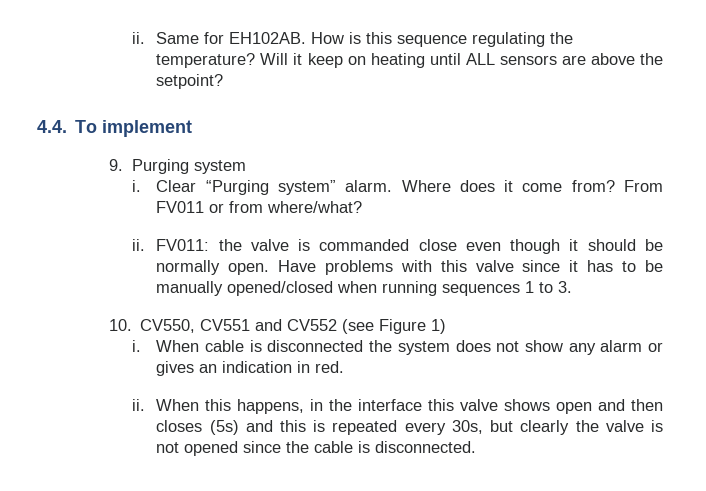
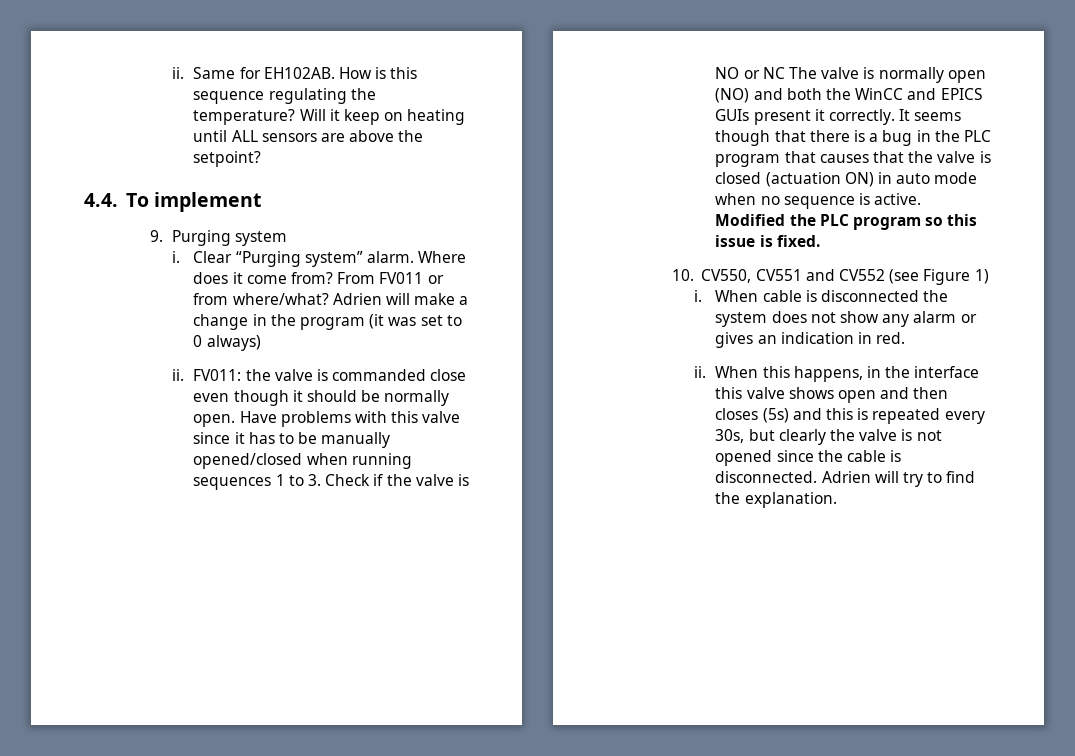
(363, 207) none -> [332,293,469,305] [193,314,462,330] [193,335,261,351] Adrien will make a change in the program (it was set to 0 always)
(573, 287) none -> [325,474,469,486] [715,67,986,83] [715,88,983,103] [715,109,962,125] [715,130,991,146] [715,151,991,167] [715,172,978,187] [715,193,922,209] [715,214,978,230] [715,235,820,247] Check if the valve is NO or NC The valve is normally open (NO) and both the WinCC and EPICS GUIs present it correctly. It seems though that there is a bug in the PLC program that causes that the valve is closed (actuation ON) in auto mode when no sequence is active. Modified the PLC program so this issue is fixed.
(477, 447) none -> [821,471,976,487] [715,492,837,508] Adrien will try to find the explanation.

